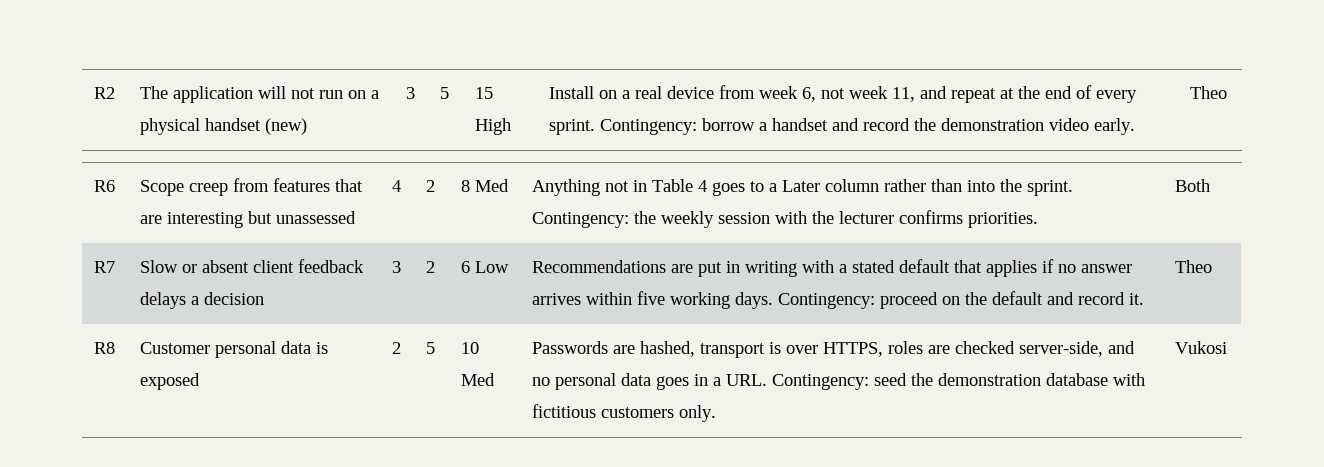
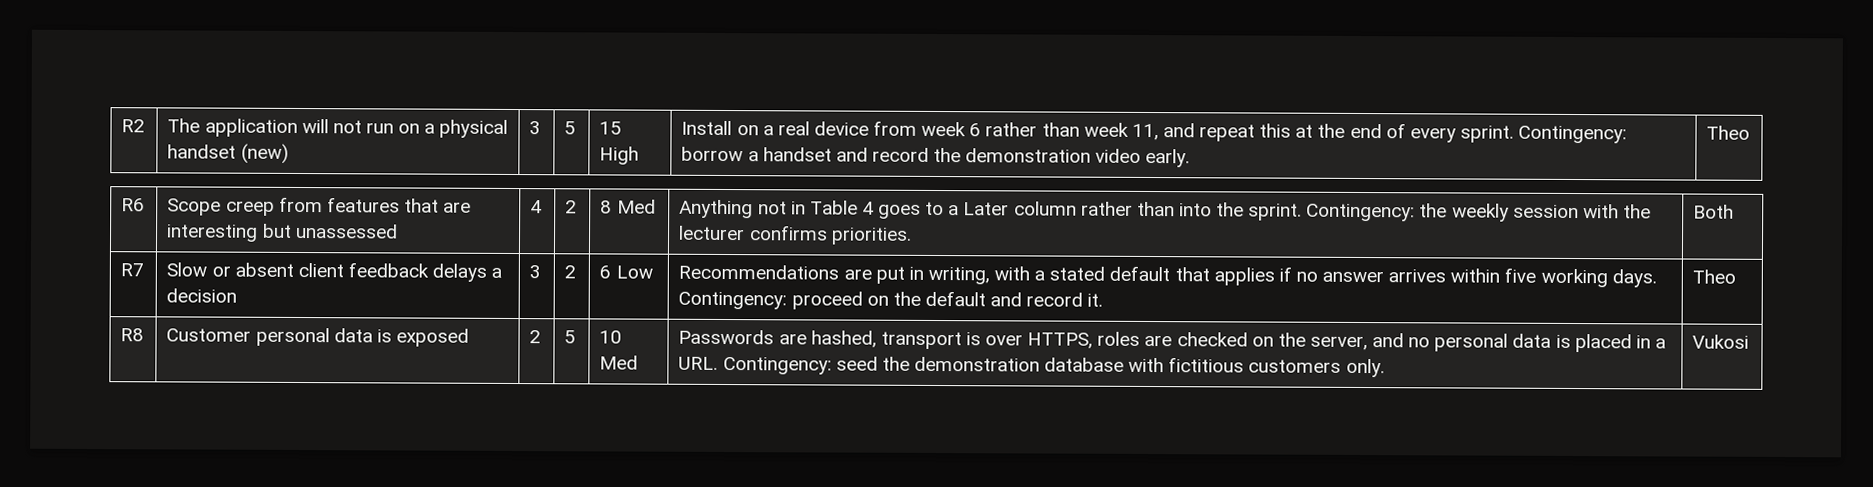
[802,87,846,102] 6, not -> [969,122,1080,137] 6 rather than
(997, 95) none -> [1259,123,1292,138] this
[745,261,798,277] writing -> [927,266,990,285] writing,
[1019,341,1104,357] server-side, -> [1251,332,1368,351] on the server,
[656,376,690,390] goes -> [1555,334,1632,353] is placed

